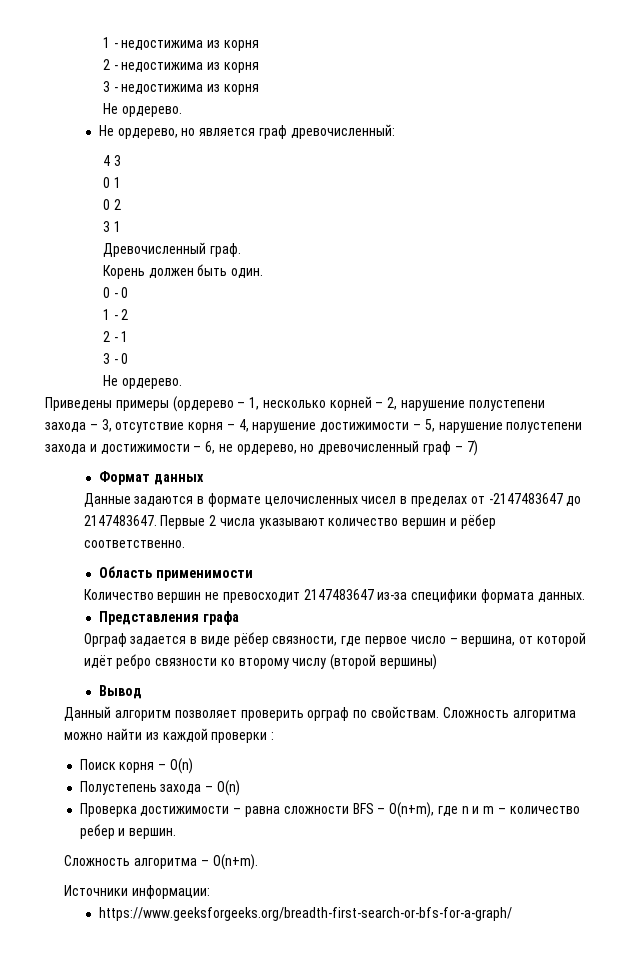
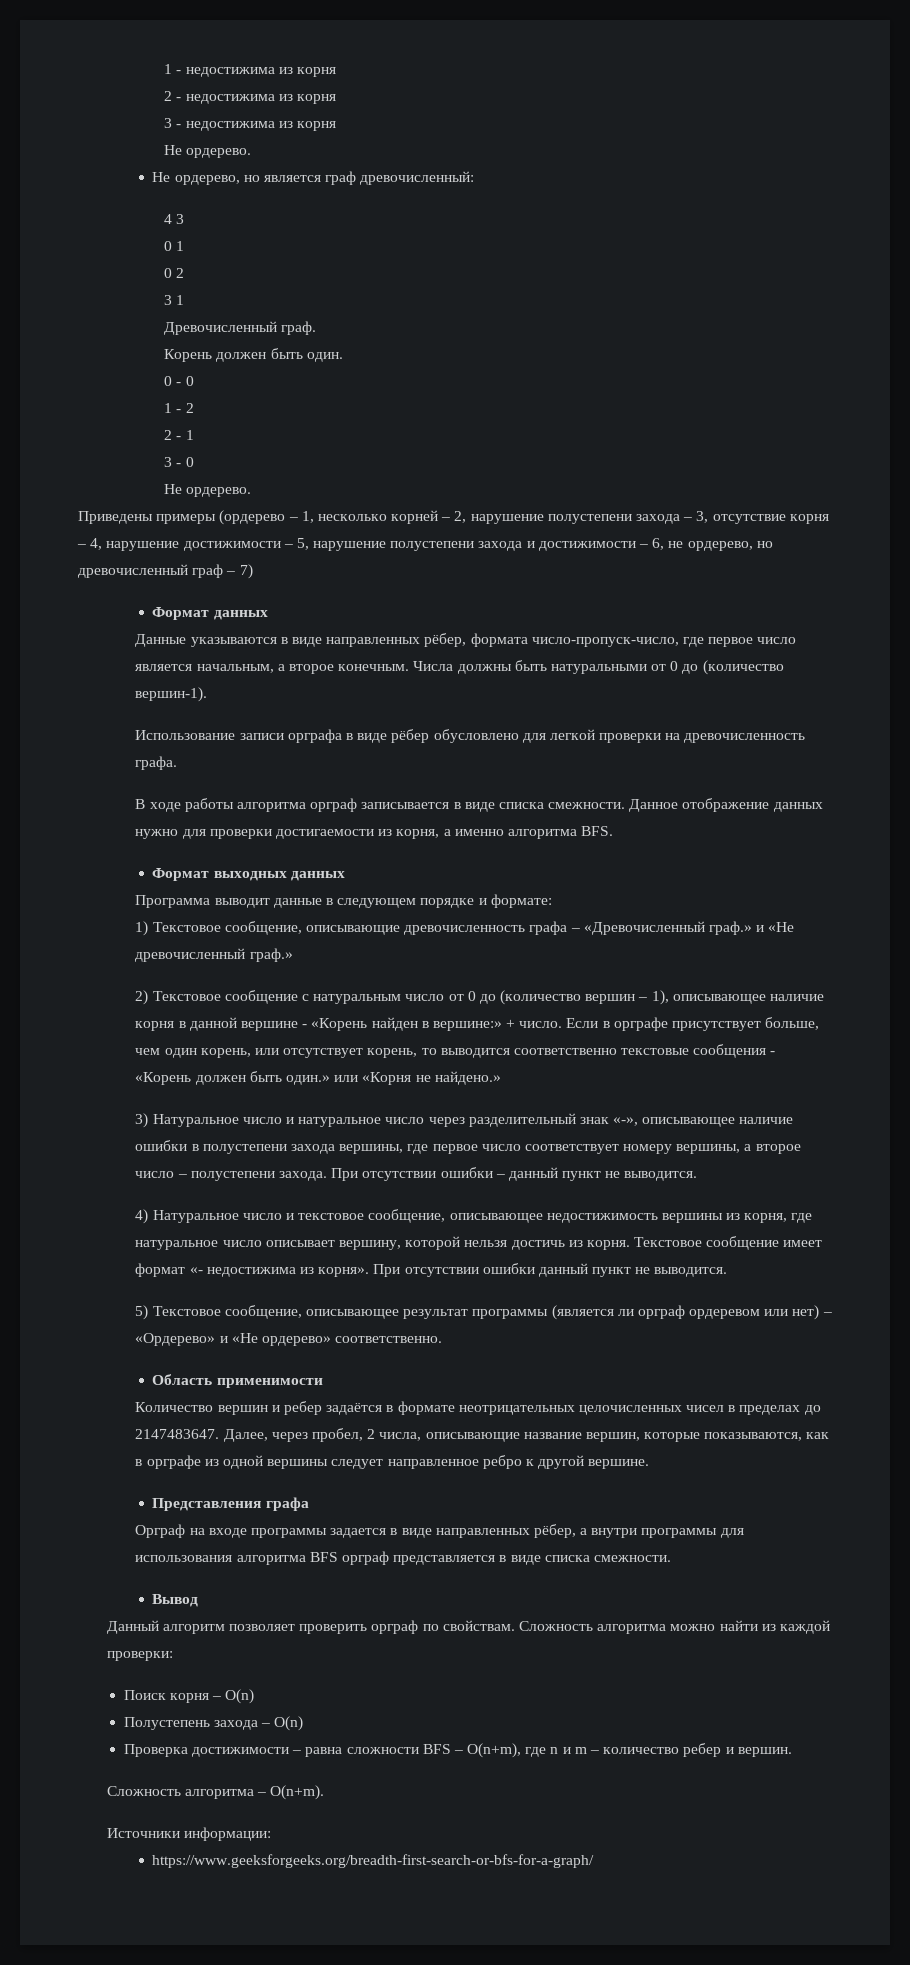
[134,493,582,507] [83,514,496,529] задаются в формате целочисленных чисел в пределах от -2147483647 до 2147483647. Первые 2 числа указывают количество вершин и рёбер -> [190,633,797,647] [135,660,784,675] [135,687,208,702] [135,729,806,743] [135,756,178,770] [135,798,823,812] [135,826,614,839] [152,868,345,881] [135,894,552,908] [135,921,795,936] [135,948,293,962] [135,990,825,1005] [135,1017,820,1031] [135,1044,776,1058] [135,1071,501,1085] [135,1113,794,1128] [135,1140,801,1154] [135,1167,698,1181] [135,1209,813,1224] [135,1236,823,1250] [135,1263,728,1277] [135,1305,832,1320] [135,1333,331,1346] указываются в виде направленных рёбер, формата число-пропуск-число, где первое число является начальным, а второе конечным. Числа должны быть натуральными от 0 до (количество вершин-1). // Использование записи орграфа в виде рёбер обусловлено для легкой проверки на древочисленность графа. // В ходе работы алгоритма орграф записывается в виде списка смежности. Данное отображение данных нужно для проверки достигаемости из корня, а именно алгоритма BFS. // Формат выходных данных // Программа выводит данные в следующем порядке и формате: // 1) Текстовое сообщение, описывающие древочисленность графа – «Древочисленный граф.» и «Не древочисленный граф.» // 2) Текстовое сообщение с натуральным число от 0 до (количество вершин – 1), описывающее наличие корня в данной вершине - «Корень найден в вершине:» + число. Если в орграфе присутствует больше, чем один корень, или отсутствует корень, то выводится соответственно текстовые сообщения - «Корень должен быть один.» или «Корня не найдено.» // 3) Натуральное число и натуральное число через разделительный знак «-», описывающее наличие ошибки в полустепени захода вершины, где первое число соответствует номеру вершины, а второе число – полустепени захода. При отсутствии ошибки – данный пункт не выводится. // 4) Натуральное число и текстовое сообщение, описывающее недостижимость вершины из корня, где натуральное число описывает вершину, которой нельзя достичь из корня. Текстовое сообщение имеет формат «- недостижима из корня». При отсутствии ошибки данный пункт не выводится. // 5) Текстовое сообщение, описывающее результат программы (является ли орграф ордеревом или нет) – «Ордерево» и «Не ордерево»
[205,589,585,603] [98,611,239,625] [83,632,586,647] [83,654,437,670] не превосходит 2147483647 из-за специфики формата данных. // Представления графа // Орграф задается в виде рёбер связности, где первое число – вершина, от которой идёт ребро связности ко второму числу (второй вершины) -> [271,1401,821,1415] [135,1428,830,1442] [135,1455,650,1469] [152,1497,309,1511] [135,1524,744,1538] [135,1551,671,1565] и ребер задаётся в формате неотрицательных целочисленных чисел в пределах до 2147483647. Далее, через пробел, 2 числа, описывающие название вершин, которые показываются, как в орграфе из одной вершины следует направленное ребро к другой вершине. // Представления графа // Орграф на входе программы задается в виде направленных рёбер, а внутри программы для использования алгоритма BFS орграф представляется в виде списка смежности.
[211,732,275,743] проверки : -> [106,1651,173,1661] проверки:

